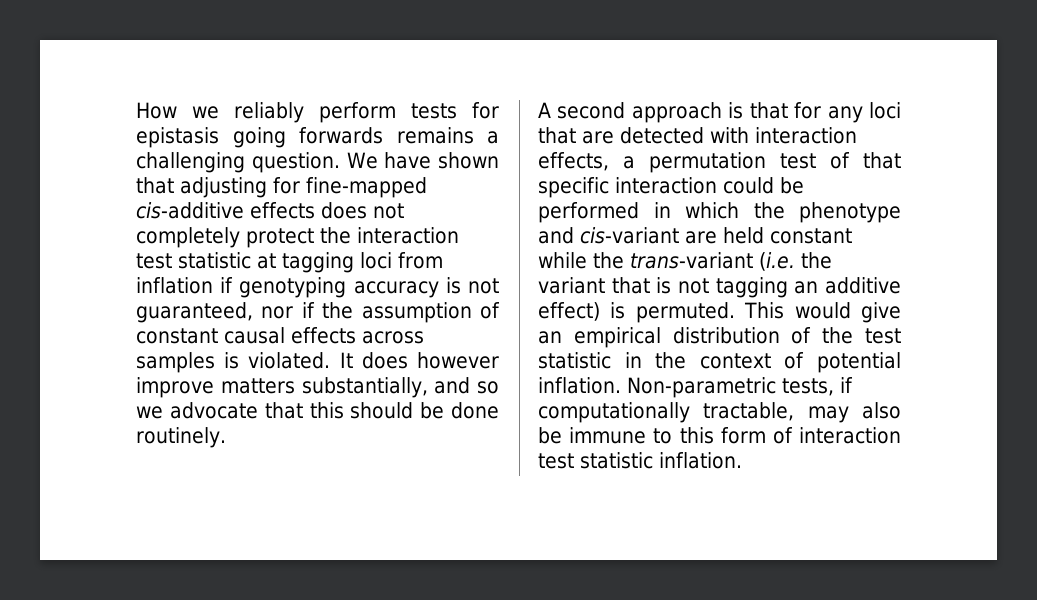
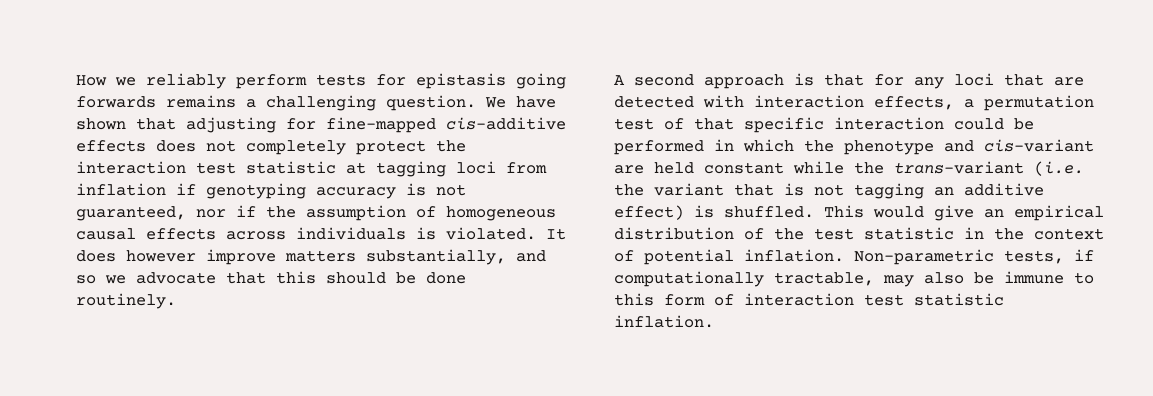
[136,328,218,344] constant -> [446,206,556,221] homogeneous
[136,352,215,373] samples -> [296,227,406,240] individuals
[635,302,735,323] permuted. -> [724,206,814,218] shuffled.

